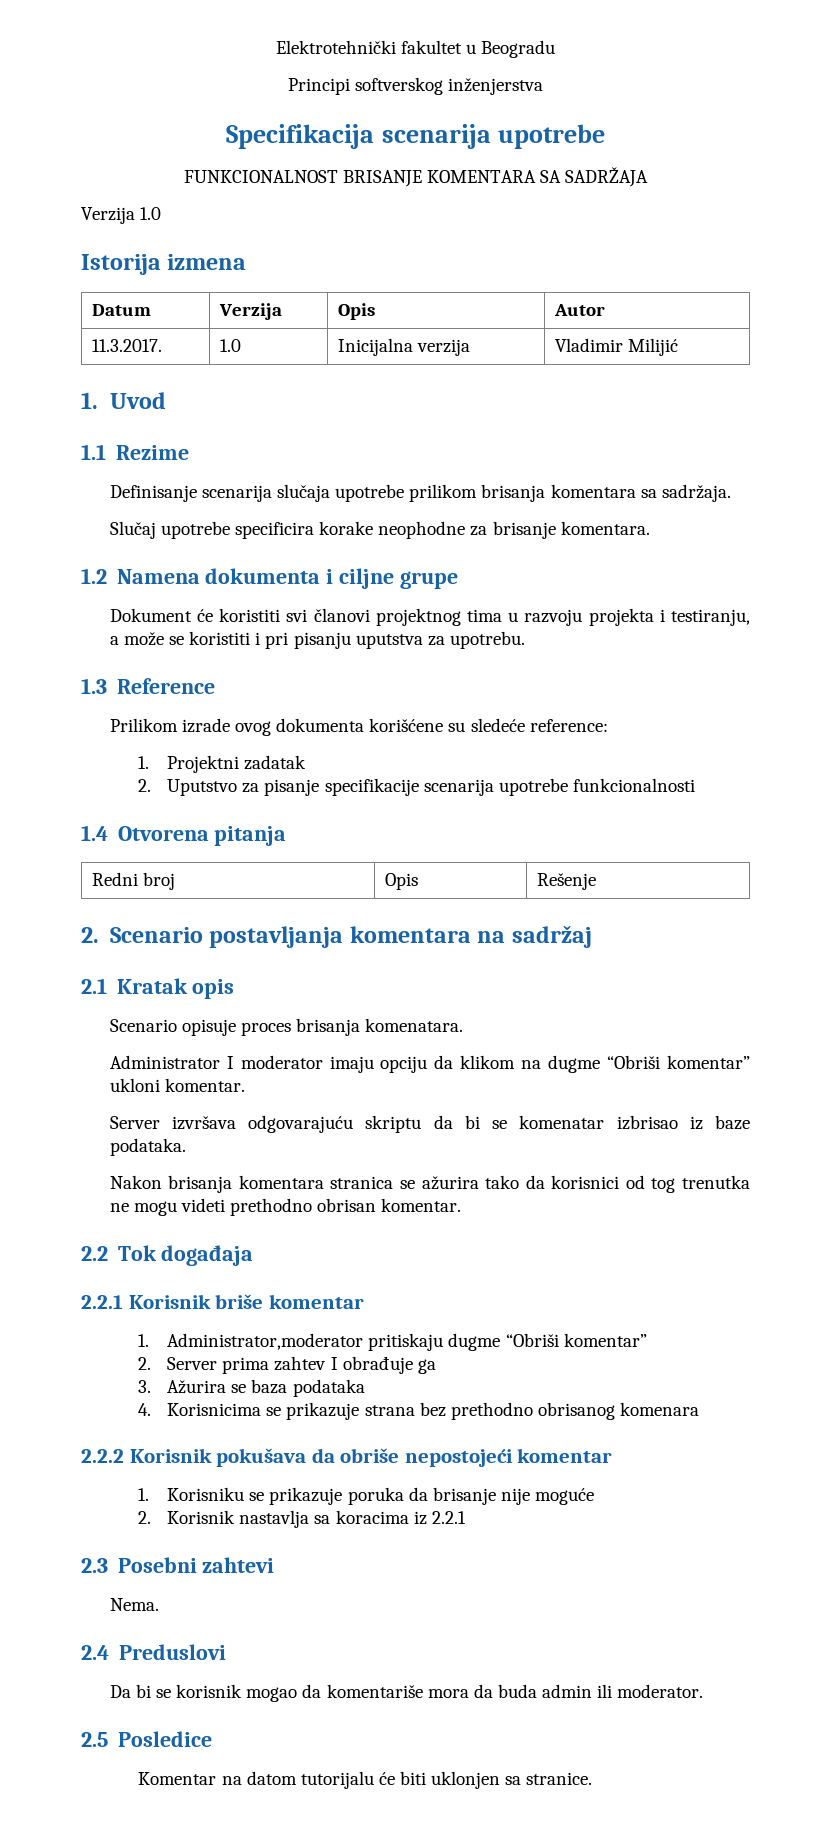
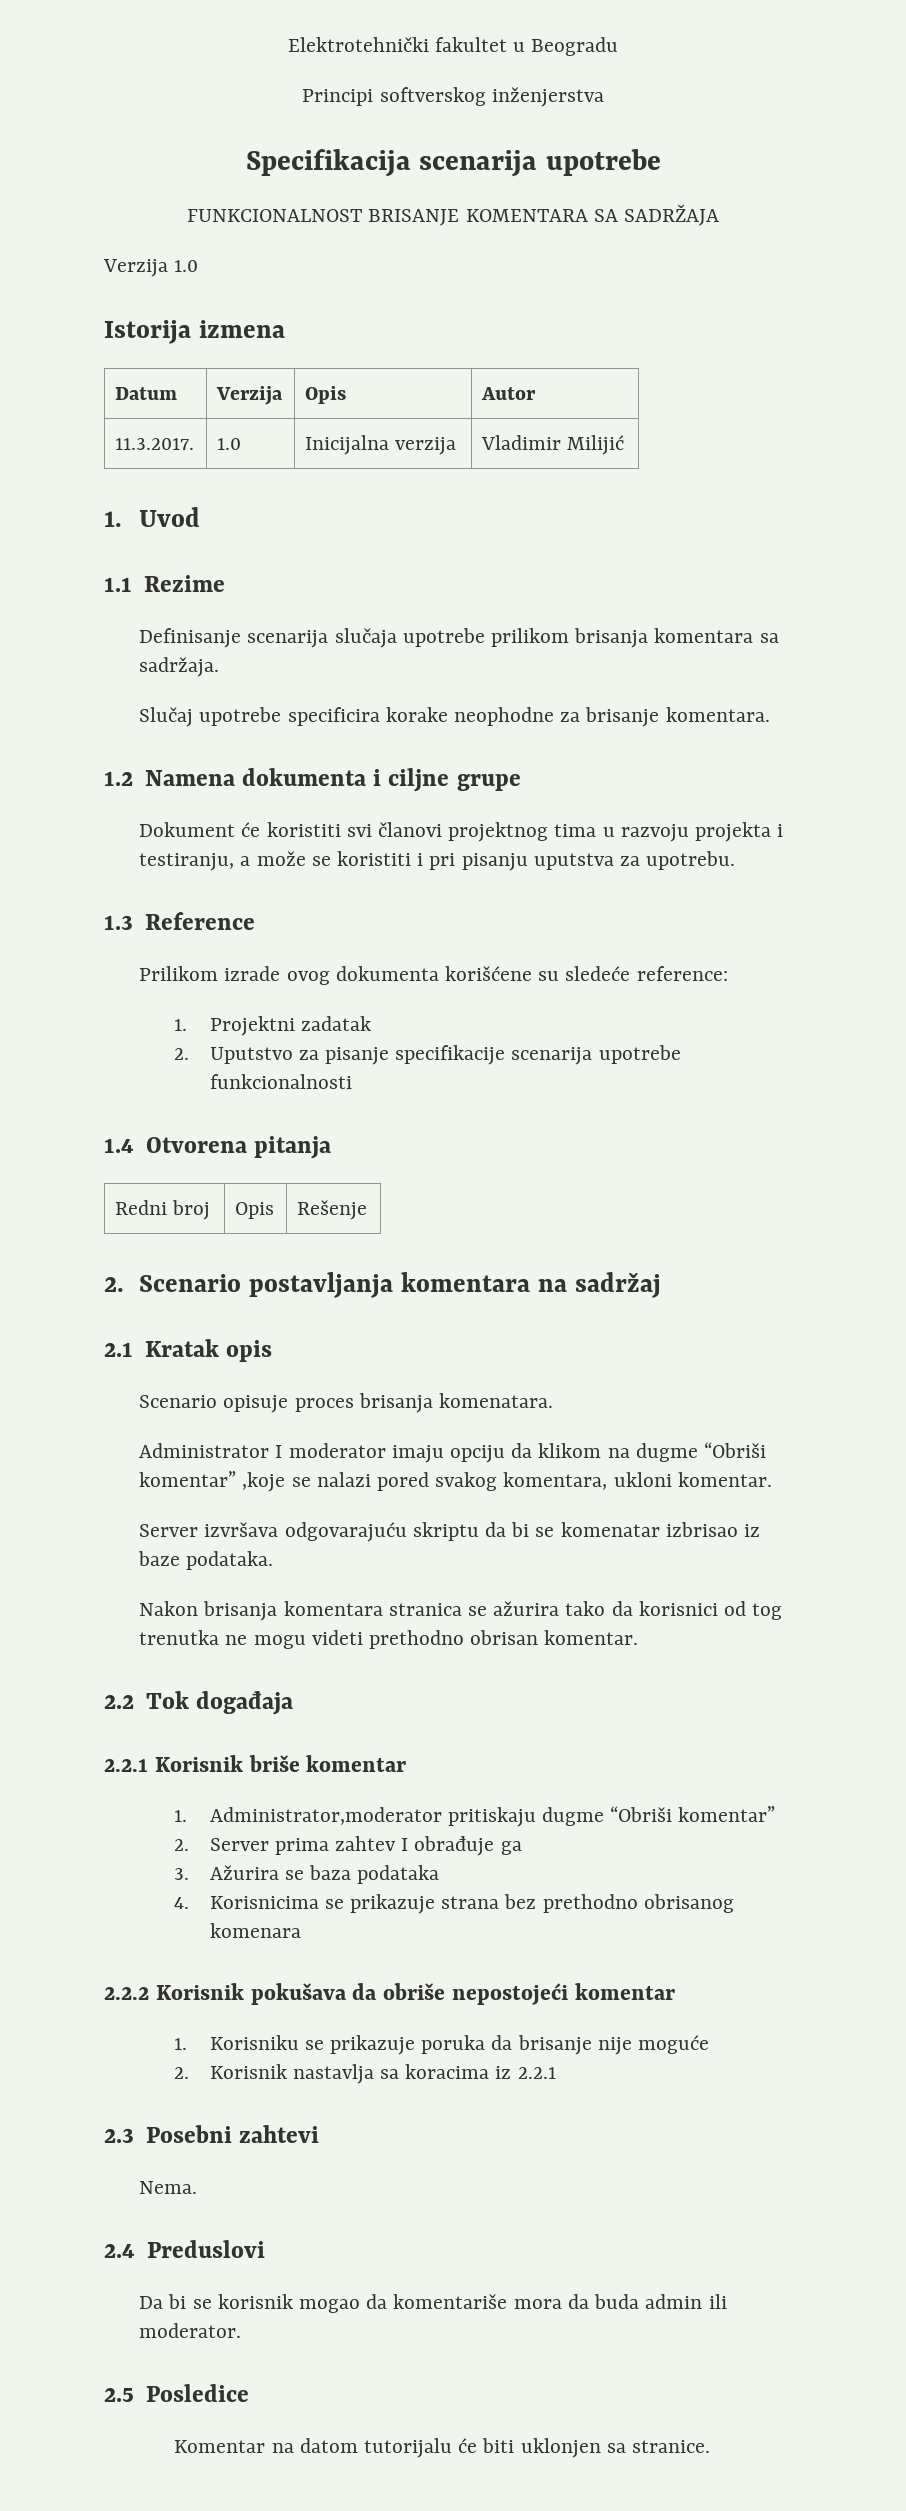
(750, 1062) none -> [242,1472,608,1492] ,koje se nalazi pored svakog komentara,

